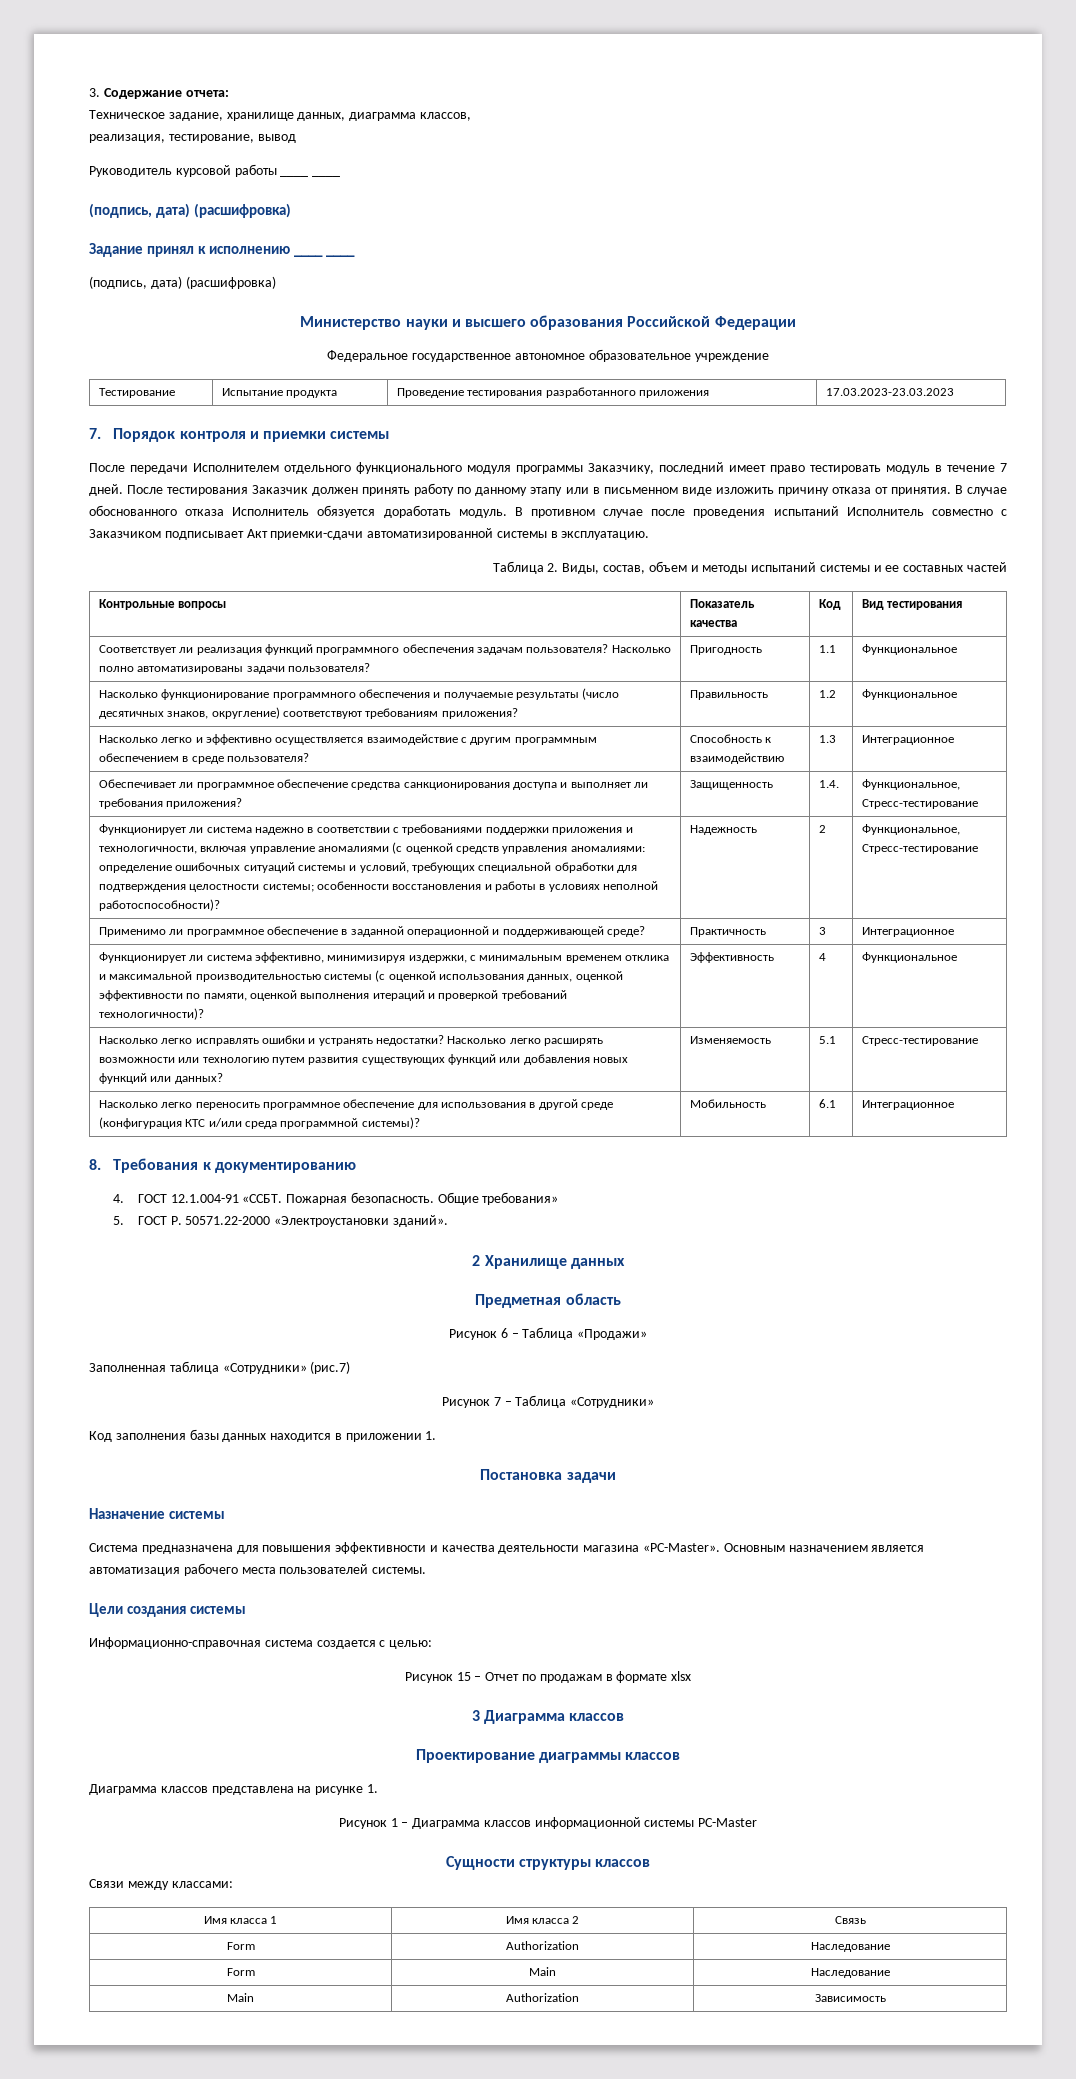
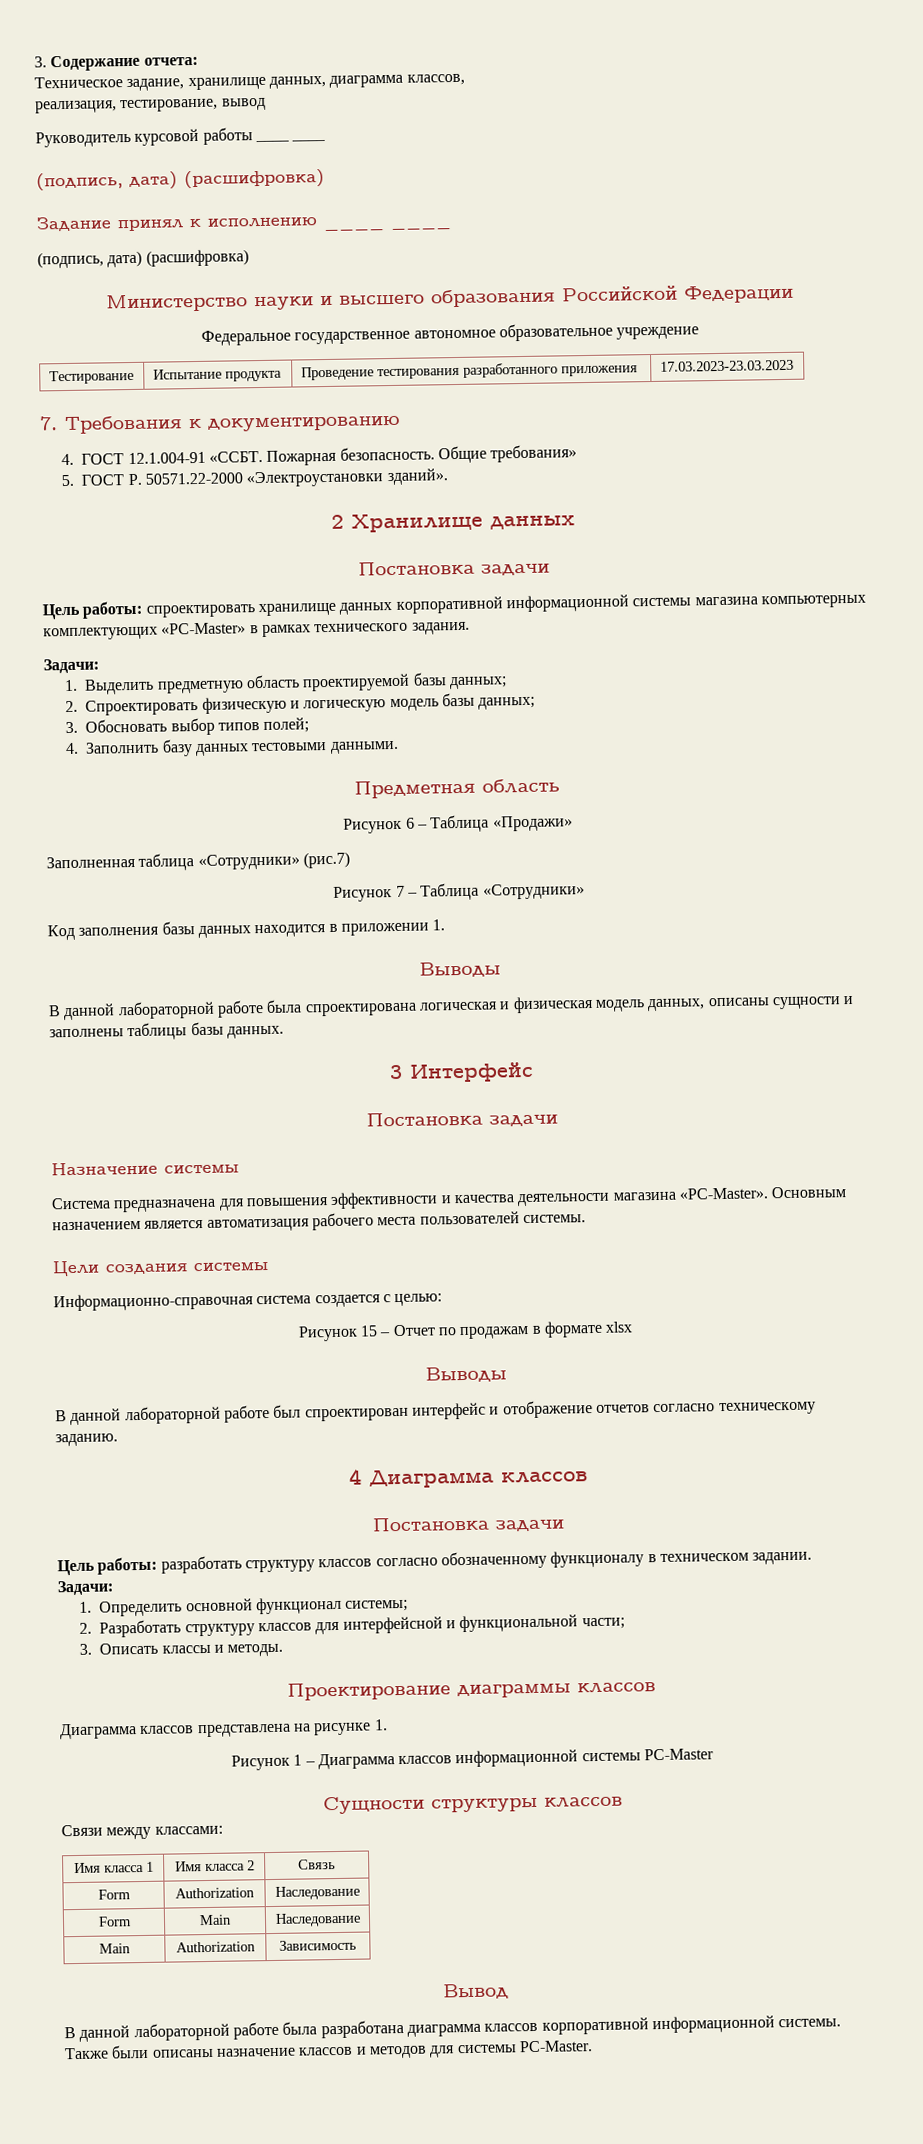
[113,428,390,442] [89,462,1007,474] [89,483,1007,496] [89,505,1007,518] [89,528,650,540] [492,561,1007,574] [98,599,227,610] [689,599,755,608] [689,620,737,627] [818,599,841,610] [861,599,963,610] [98,644,671,655] [98,663,370,674] [689,645,762,655] [818,645,836,653] [861,644,957,655] [98,688,620,700] [98,707,518,719] [689,690,768,700] [818,690,836,698] [861,689,957,700] [98,734,597,745] [98,753,309,764] [689,734,772,743] [689,753,784,764] [818,735,836,743] [861,735,954,745] [98,779,649,790] [98,798,243,809] [689,780,773,790] [818,780,839,788] [861,779,960,790] [861,799,978,809] [98,824,633,835] [98,842,645,854] [98,862,638,873] [98,881,659,892] [98,899,220,911] [689,825,757,835] [818,825,826,833] [861,824,960,835] [861,844,978,854] [98,926,646,937] [689,927,766,937] [818,927,826,935] [861,927,954,937] [98,952,670,963] [98,970,623,982] [98,990,567,1001] [98,1008,204,1020] [689,952,774,963] [818,953,826,961] [861,952,957,963] [98,1035,604,1046] [98,1054,629,1065] [98,1073,223,1084] [689,1036,771,1044] [818,1036,836,1044] [861,1036,978,1046] [98,1099,614,1110] [98,1117,420,1129] [689,1099,766,1108] [818,1099,836,1108] [861,1100,954,1110] [89,1159,101,1170] Порядок контроля и приемки системы // После передачи Исполнителем отдельного функционального модуля программы Заказчику, последний имеет право тестировать модуль в течение 7 дней. После тестирования Заказчик должен принять работу по данному этапу или в письменном виде изложить причину отказа от принятия. В случае обоснованного отказа Исполнитель обязуется доработать модуль. В противном случае после проведения испытаний Исполнитель совместно с Заказчиком подписывает Акт приемки-сдачи автоматизированной системы в эксплуатацию. // Таблица 2. Виды, состав, объем и методы испытаний системы и ее составных частей // Контрольные вопросы | Показатель качества | Код | Вид тестирования // Соответствует ли реализация функций программного обеспечения задачам пользователя? Насколько полно автоматизированы задачи пользователя? | Пригодность | 1.1 | Функциональное // Насколько функционирование программного обеспечения и получаемые результаты (число десятичных знаков, округление) соответствуют требованиям приложения? | Правильность | 1.2 | Функциональное // Насколько легко и эффективно осуществляется взаимодействие с другим программным обеспечением в среде пользователя? | Способность к взаимодействию | 1.3 | Интеграционное // Обеспечивает ли программное обеспечение средства санкционирования доступа и выполняет ли требования приложения? | Защищенность | 1.4. | Функциональное, Стресс-тестирование // Функционирует ли система надежно в соответствии с требованиями поддержки приложения и технологичности, включая управление аномалиями (с оценкой средств управления аномалиями: определение ошибочных ситуаций системы и условий, требующих специальной обработки для подтверждения целостности системы; особенности восстановления и работы в условиях неполной работоспособности)? | Надежность | 2 | Функциональное, Стресс-тестирование // Применимо ли программное обеспечение в заданной операционной и поддерживающей среде? | Практичность | 3 | Интеграционное // Функционирует ли система эффективно, минимизируя издержки, с минимальным временем отклика и максимальной производительностью системы (с оценкой использования данных, оценкой эффективности по памяти, оценкой выполнения итераций и проверкой требований технологичности)? | Эффективность | 4 | Функциональное // Насколько легко исправлять ошибки и устранять недостатки? Насколько легко расширять возможности или технологию путем развития существующих функций или добавления новых функций или данных? | Изменяемость | 5.1 | Стресс-тестирование // Насколько легко переносить программное обеспечение для использования в другой среде (конфигурация КТС и/или среда программной системы)? | Мобильность | 6.1 | Интеграционное // 8. -> (58, 423) none
(625, 1263) none -> [358,560,550,576] [42,594,866,620] [43,621,470,641] [43,658,99,674] [63,672,508,695] [64,692,536,716] [64,717,310,736] [64,739,399,757] // Постановка задачи // Цель работы: спроектировать хранилище данных корпоративной информационной системы магазина компьютерных комплектующих «PC-Master» в рамках технического задания. // Задачи: // 1. Выделить предметную область проектируемой базы данных; // 2. Спроектировать физическую и логическую модель базы данных; // 3. Обосновать выбор типов полей; // 4. Заполнить базу данных тестовыми данными.
(437, 1435) none -> [419,961,501,978] [48,995,855,1021] [49,1021,284,1041] [389,1061,534,1083] // Выводы // В данной лабораторной работе была спроектирована логическая и физическая модель данных, описаны сущности и заполнены таблицы базы данных. // 3 Интерфейс
[471,1710,625,1724] 3 Диаграмма классов -> [425,1366,507,1383] [55,1400,816,1426] [55,1433,118,1447] [348,1468,588,1489] [372,1516,565,1532] [57,1550,813,1576] [57,1580,113,1596] [78,1596,409,1617] [78,1614,625,1638] [78,1642,284,1657] Выводы // В данной лабораторной работе был спроектирован интерфейс и отображение отчетов согласно техническому заданию. // 4 Диаграмма классов // Постановка задачи // Цель работы: разработать структуру классов согласно обозначенному функционалу в техническом задании. // Задачи: // 1. Определить основной функционал системы; // 2. Разработать структуру классов для интерфейсной и функциональной части; // 3. Описать классы и методы.
(886, 1998) none -> [443,1983,509,2000] [64,2015,842,2042] [64,2040,593,2060] // Вывод // В данной лабораторной работе была разработана диаграмма классов корпоративной информационной системы. Также были описаны назначение классов и методов для системы PC-Master.

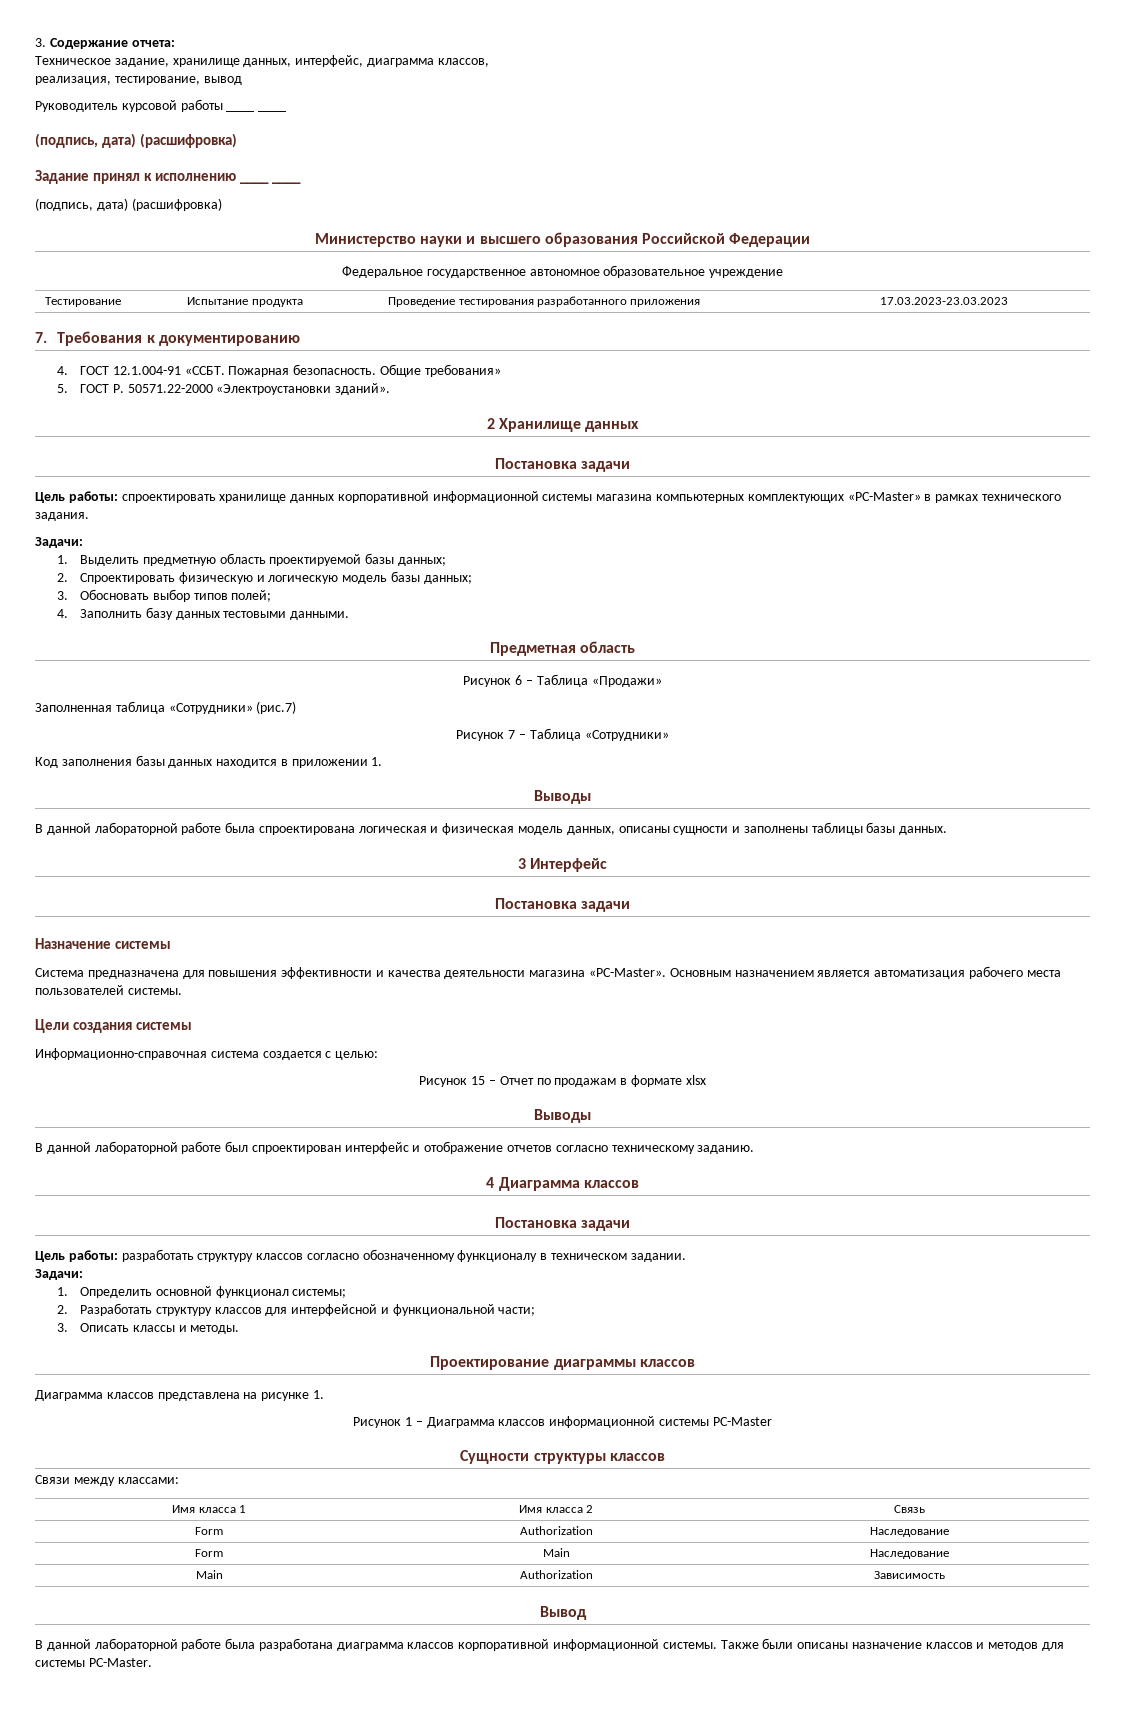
(326, 82) none -> [295,55,364,67] интерфейс,

